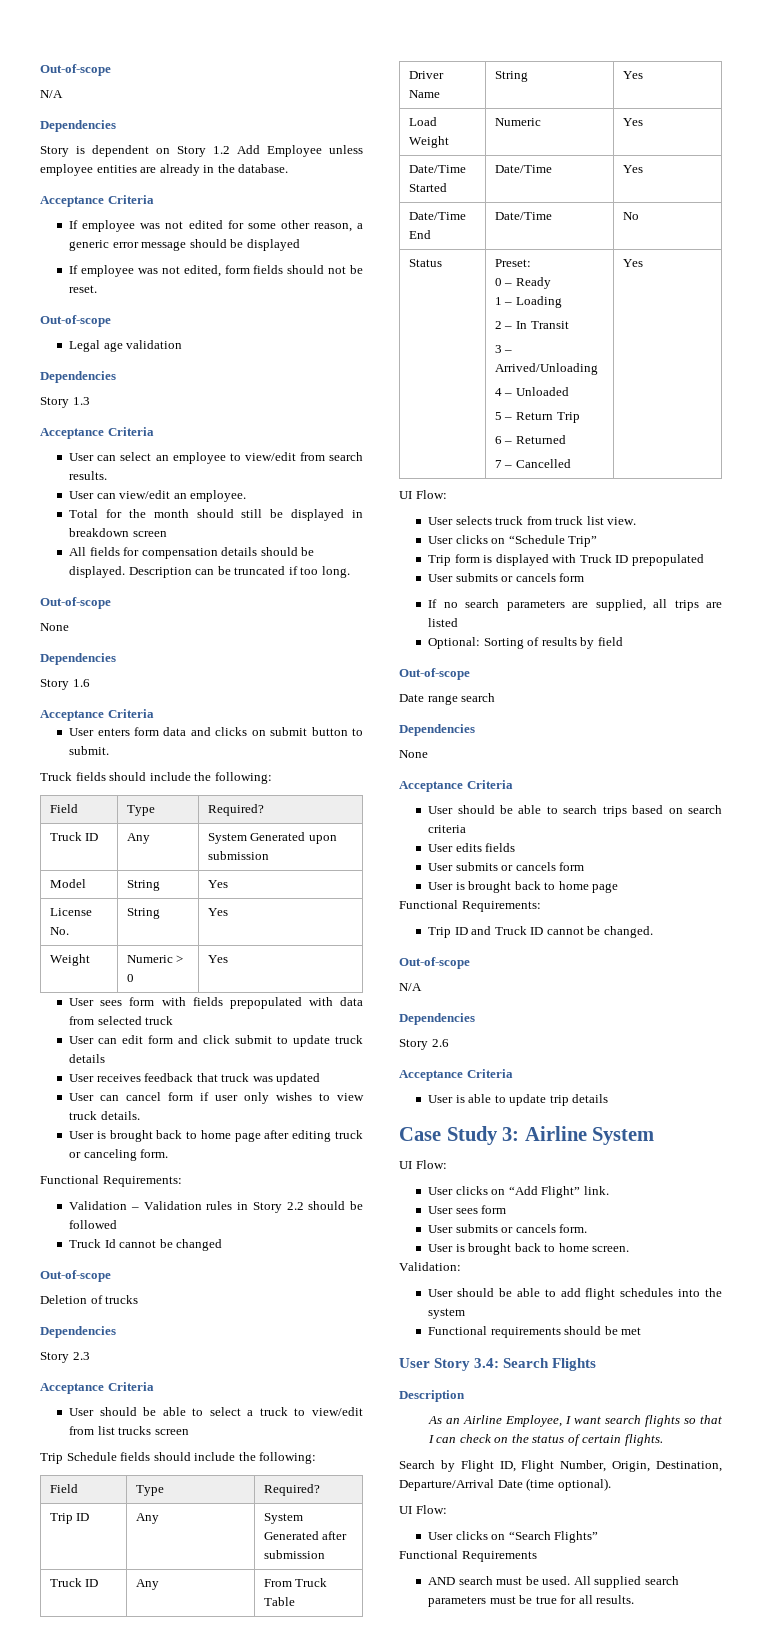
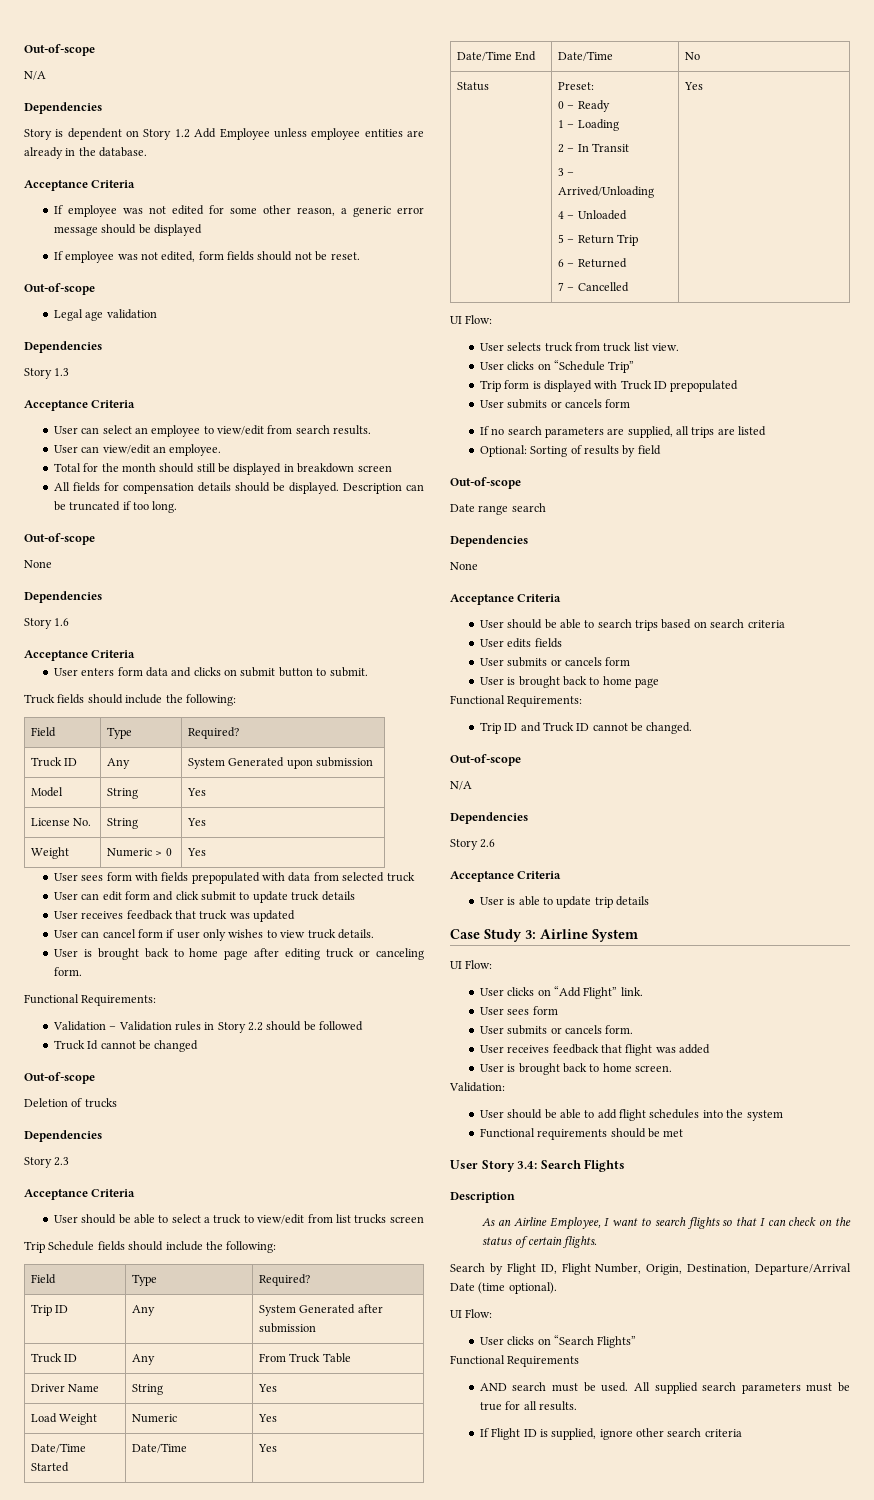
(588, 1228) none -> [479,1044,711,1056] // User receives feedback that flight was added
(601, 1420) none -> [640,1218,651,1226] to
(635, 1599) none -> [479,1428,742,1440] // If Flight ID is supplied, ignore other search criteria

